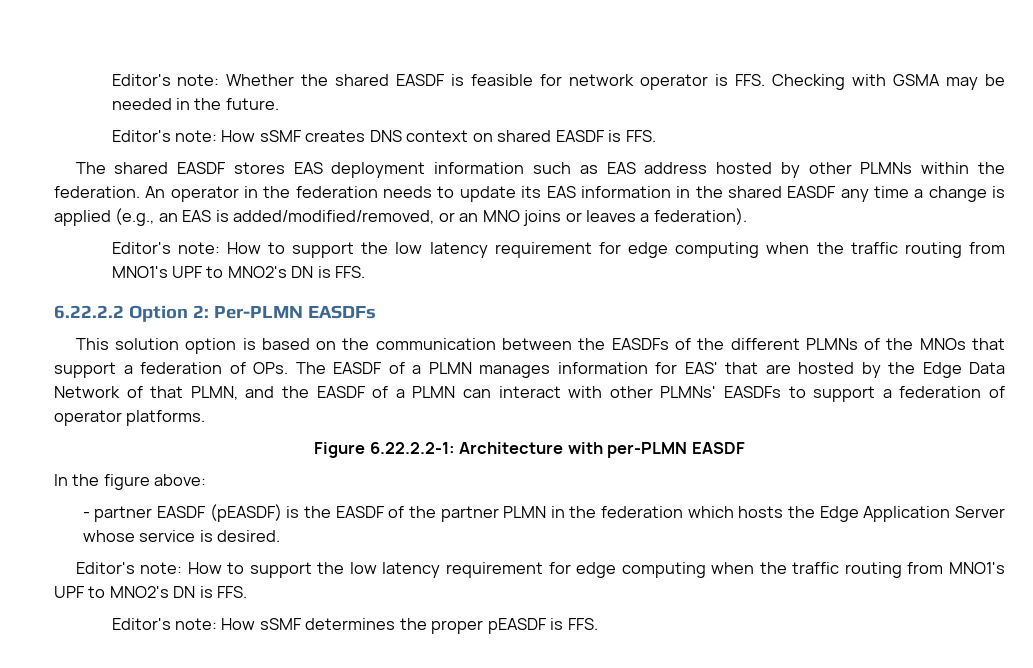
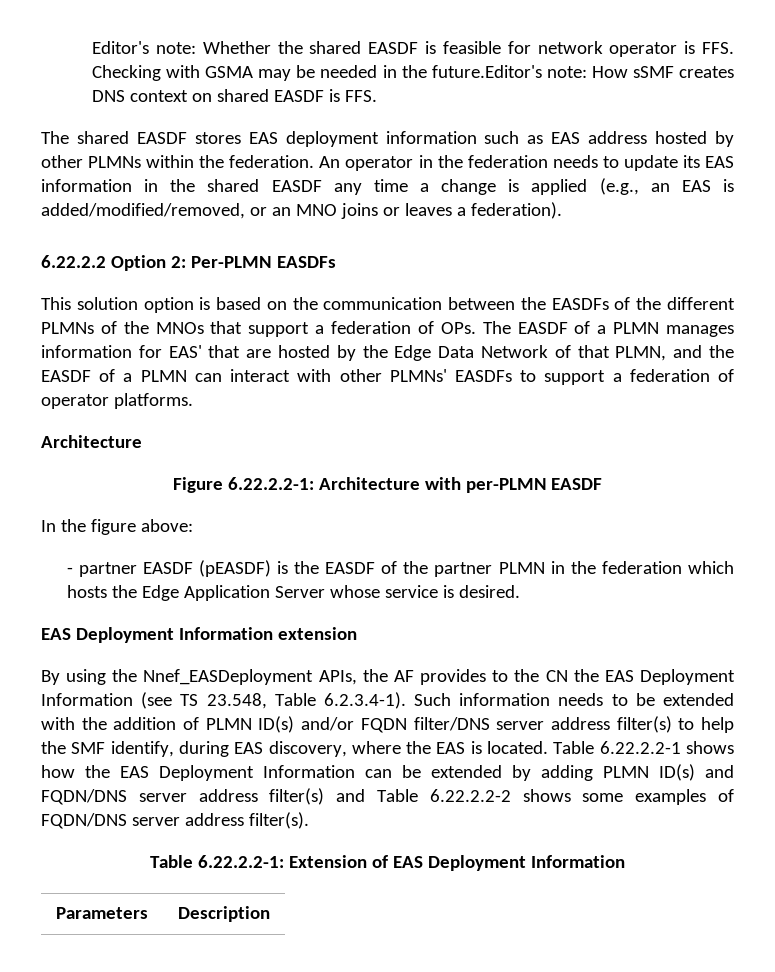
[225,98,279,110] [111,130,171,142] future. // Editor's -> [431,65,542,78] future.Editor's
[111,242,1005,258] [111,266,366,278] // Editor's note: How to support the low latency requirement for edge computing when the traffic routing from MNO1's UPF to MNO2's DN is FFS. -> (562, 210) none
(206, 418) none -> [41,435,142,448] // Architecture
[75,562,1005,578] [54,586,248,598] [111,618,598,634] Editor's note: How to support the low latency requirement for edge computing when the traffic routing from MNO1's UPF to MNO2's DN is FFS. // Editor's note: How sSMF determines the proper pEASDF is FFS. -> [41,627,357,643] [41,669,735,685] [41,692,734,709] [41,716,735,733] [41,741,734,757] [41,764,734,781] [41,788,734,805] [41,812,309,829] [150,855,625,871] [56,907,148,919] [177,906,270,922] EAS Deployment Information extension // By using the Nnef_EASDeployment APIs, the AF provides to the CN the EAS Deployment Information (see TS 23.548, Table 6.2.3.4-1). Such information needs to be extended with the addition of PLMN ID(s) and/or FQDN filter/DNS server address filter(s) to help the SMF identify, during EAS discovery, where the EAS is located. Table 6.22.2.2-1 shows how the EAS Deployment Information can be extended by adding PLMN ID(s) and FQDN/DNS server address filter(s) and Table 6.22.2.2-2 shows some examples of FQDN/DNS server address filter(s). // Table 6.22.2.2-1: Extension of EAS Deployment Information // Parameters | Description

